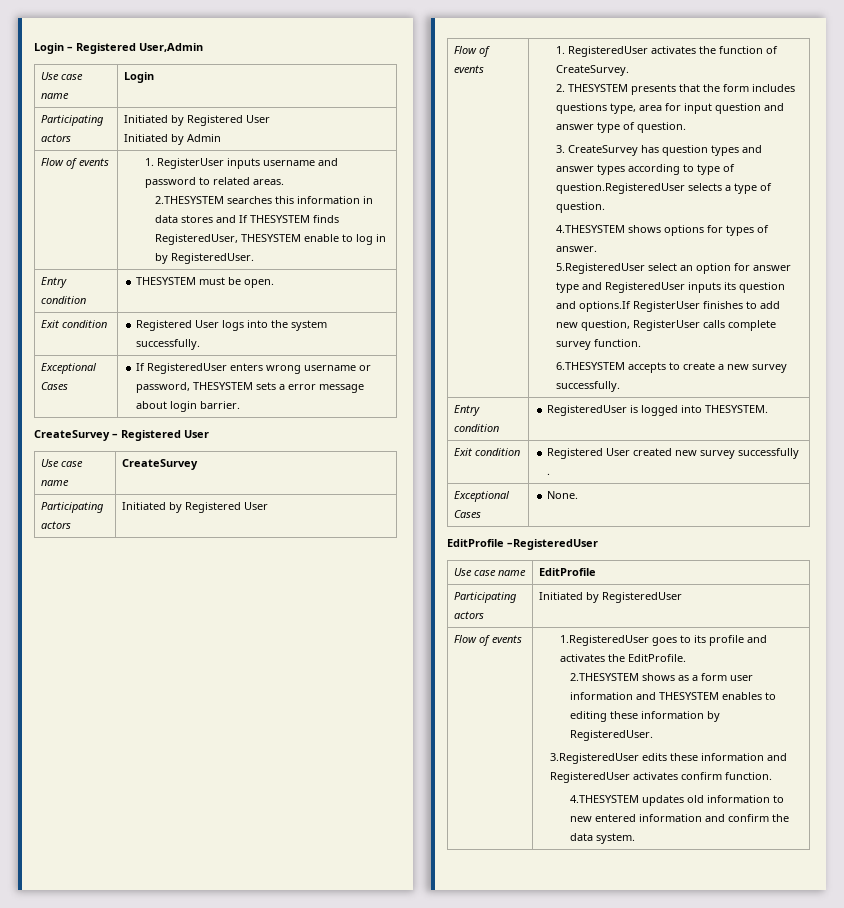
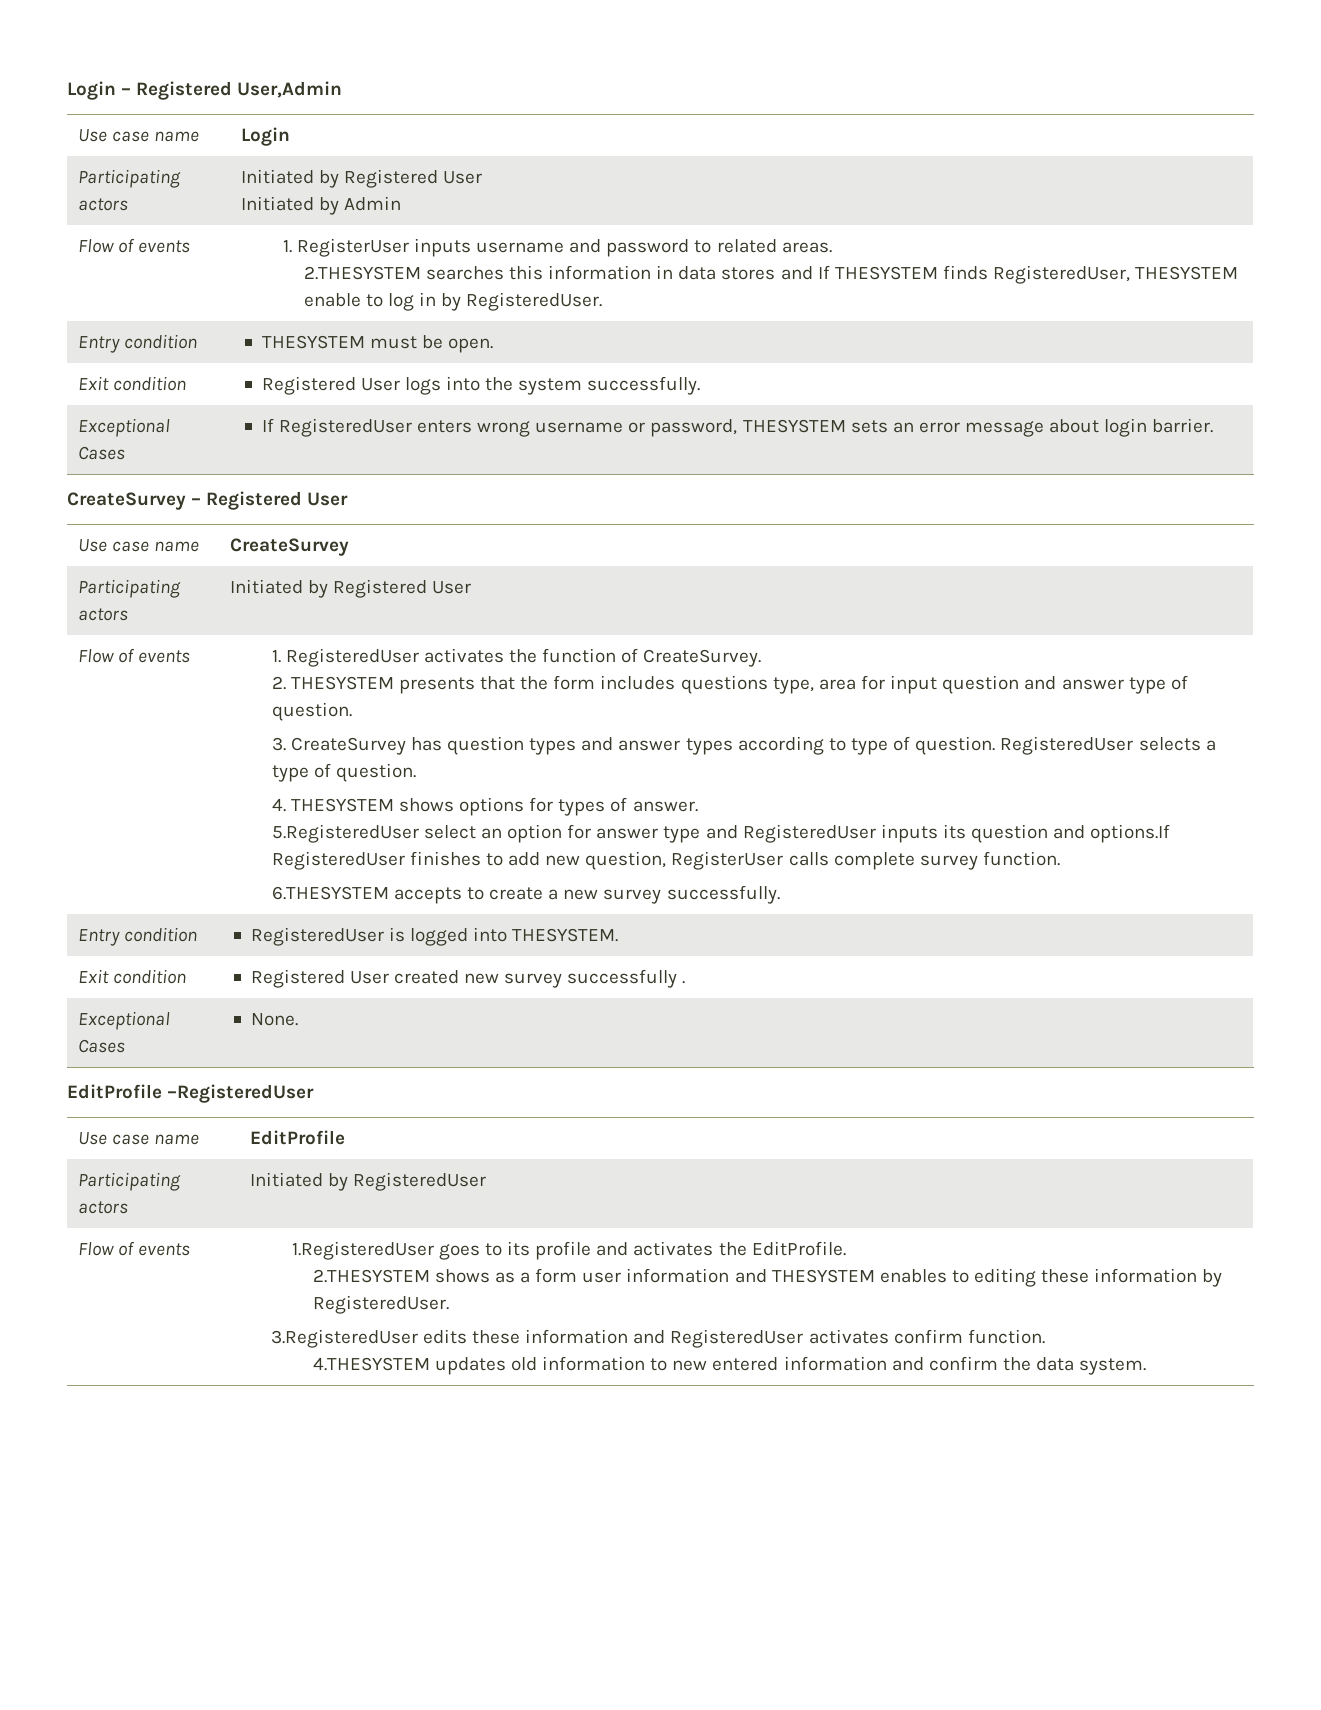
[279,384,286,390] a -> [892,422,914,433] an
[555,183,685,194] question.RegisteredUser -> [915,736,1134,755] question. RegisteredUser
[555,225,625,233] 4.THESYSTEM -> [271,798,394,812] 4. THESYSTEM
[632,301,700,312] RegisterUser -> [271,851,405,870] RegisteredUser

